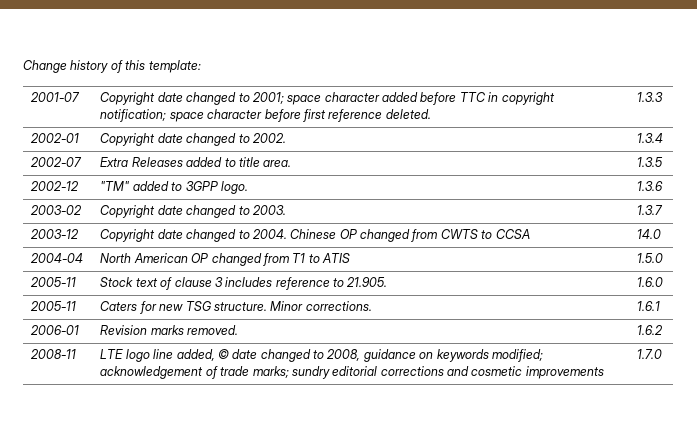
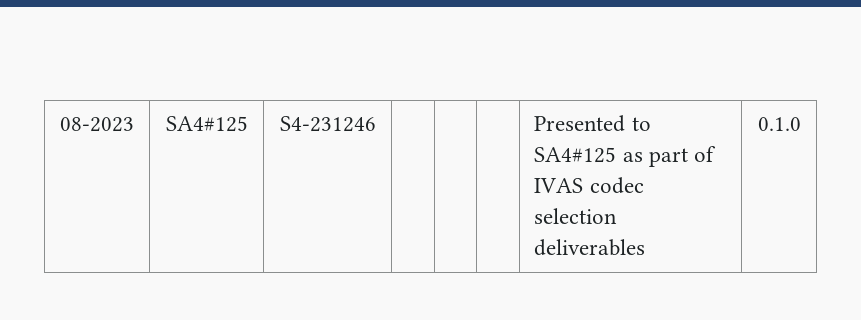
[23,60,201,73] [30,92,81,102] [100,92,555,105] [100,109,431,122] [637,92,664,102] [30,133,80,143] [100,133,286,146] [637,133,664,143] [30,157,83,167] [100,157,292,167] [637,157,664,167] [30,181,80,191] [100,181,248,194] [637,181,664,191] [30,205,83,215] [100,205,286,218] [637,205,664,215] [30,229,80,239] [100,229,530,242] [637,229,662,239] [30,253,84,263] [100,253,351,266] [637,253,664,263] [30,277,77,287] [100,277,388,290] [637,277,664,287] [30,301,77,311] [100,301,372,314] [637,301,661,311] [30,325,80,335] [100,325,239,335] [637,325,664,335] [30,349,77,359] [100,349,543,362] [100,366,604,379] [637,349,663,359] Change history of this template: // 2001-07 | Copyright date changed to 2001; space character added before TTC in copyright notification; space character before first reference deleted. | 1.3.3 // 2002-01 | Copyright date changed to 2002. | 1.3.4 // 2002-07 | Extra Releases added to title area. | 1.3.5 // 2002-12 | "TM" added to 3GPP logo. | 1.3.6 // 2003-02 | Copyright date changed to 2003. | 1.3.7 // 2003-12 | Copyright date changed to 2004. Chinese OP changed from CWTS to CCSA | 14.0 // 2004-04 | North American OP changed from T1 to ATIS | 1.5.0 // 2005-11 | Stock text of clause 3 includes reference to 21.905. | 1.6.0 // 2005-11 | Caters for new TSG structure. Minor corrections. | 1.6.1 // 2006-01 | Revision marks removed. | 1.6.2 // 2008-11 | LTE logo line added, © date changed to 2008, guidance on keywords modified; acknowledgement of trade marks; sundry editorial corrections and cosmetic improvements | 1.7.0 -> [60,117,134,132] [165,116,248,132] [279,116,376,132] [534,115,651,132] [534,146,717,167] [534,177,644,194] [534,208,618,224] [534,239,646,256] [757,117,801,131] 08-2023 | SA4#125 | S4-231246 | | | | Presented to SA4#125 as part of IVAS codec selection deliverables | 0.1.0

